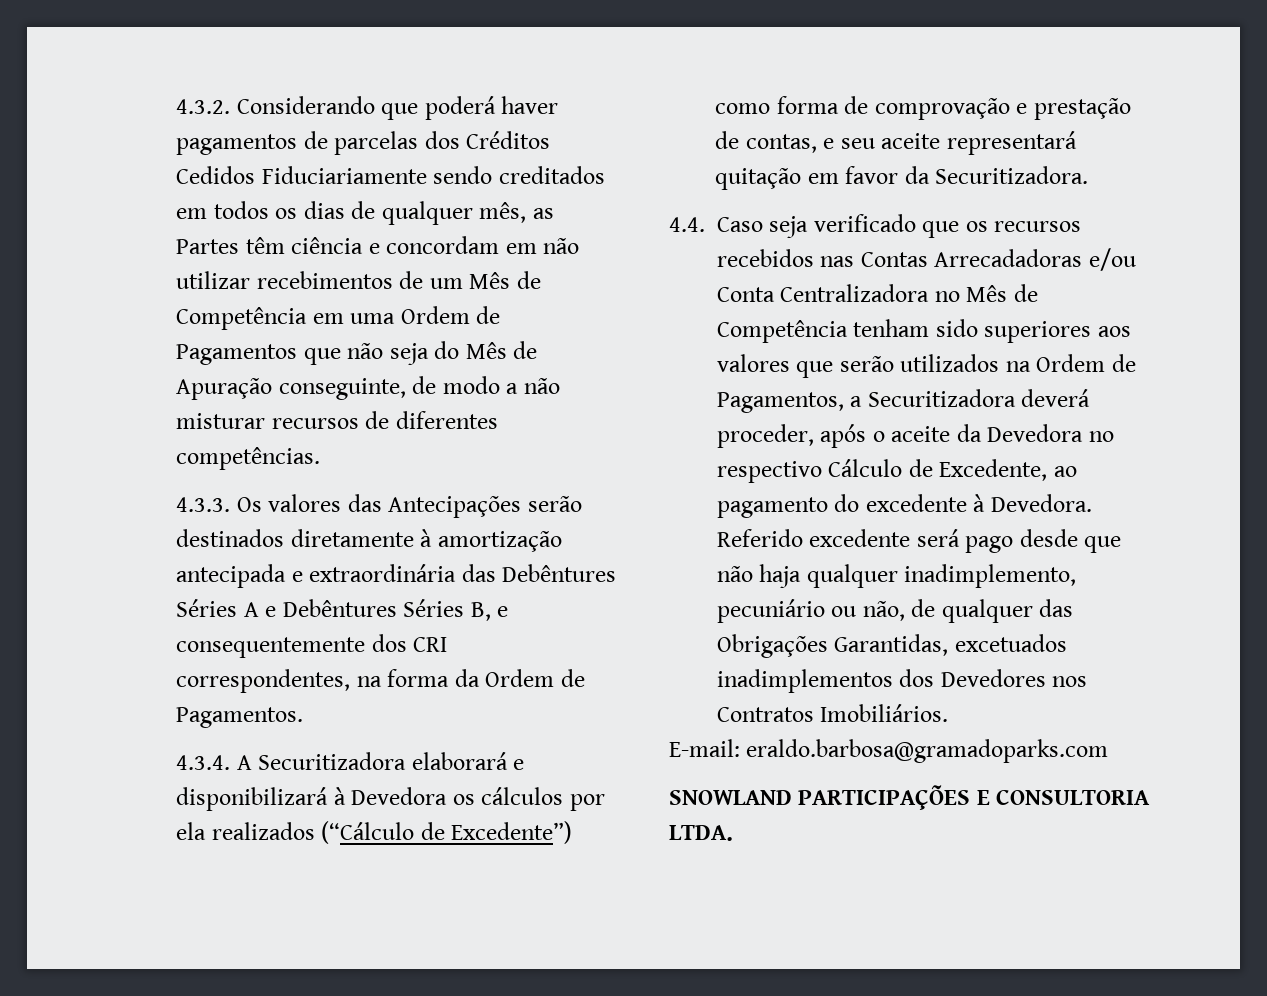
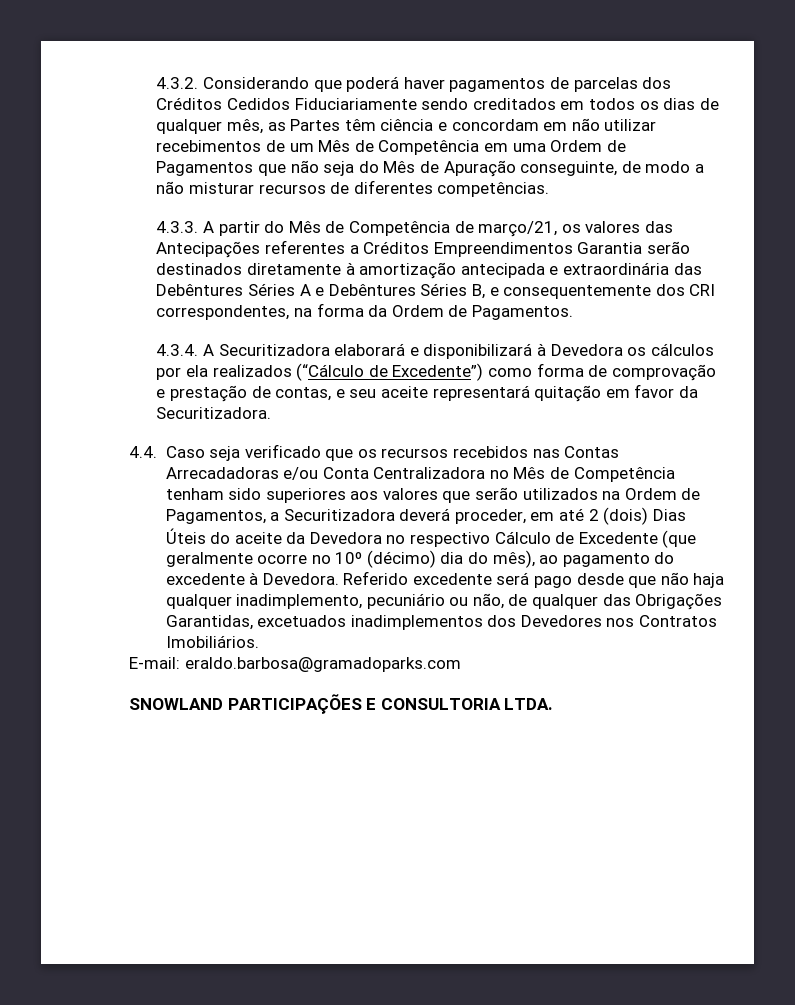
[236,494,522,518] Os valores das Antecipações -> [203,221,673,237] [156,240,643,258] A partir do Mês de Competência de março/21, os valores das Antecipações referentes a Créditos Empreendimentos Garantia
[820,424,885,448] após o -> [530,507,686,525] [165,528,231,544] em até 2 (dois) Dias Úteis do
[939,459,1048,481] Excedente, -> [578,530,697,548] [165,550,535,568] Excedente (que geralmente ocorre no 10º (décimo) dia do mês),

